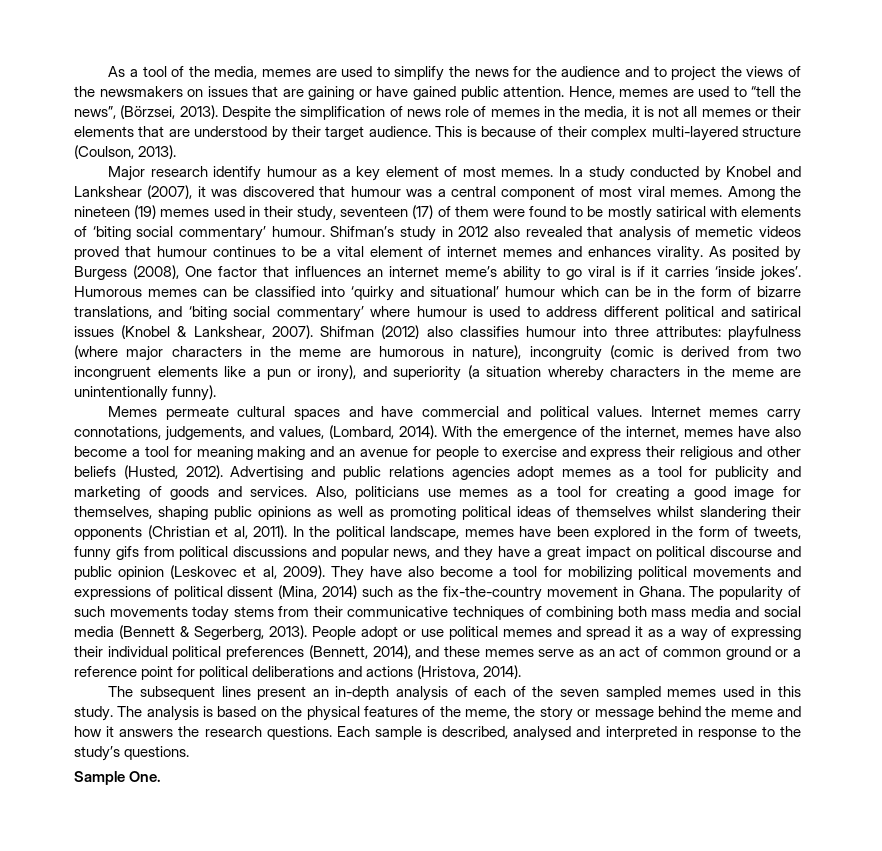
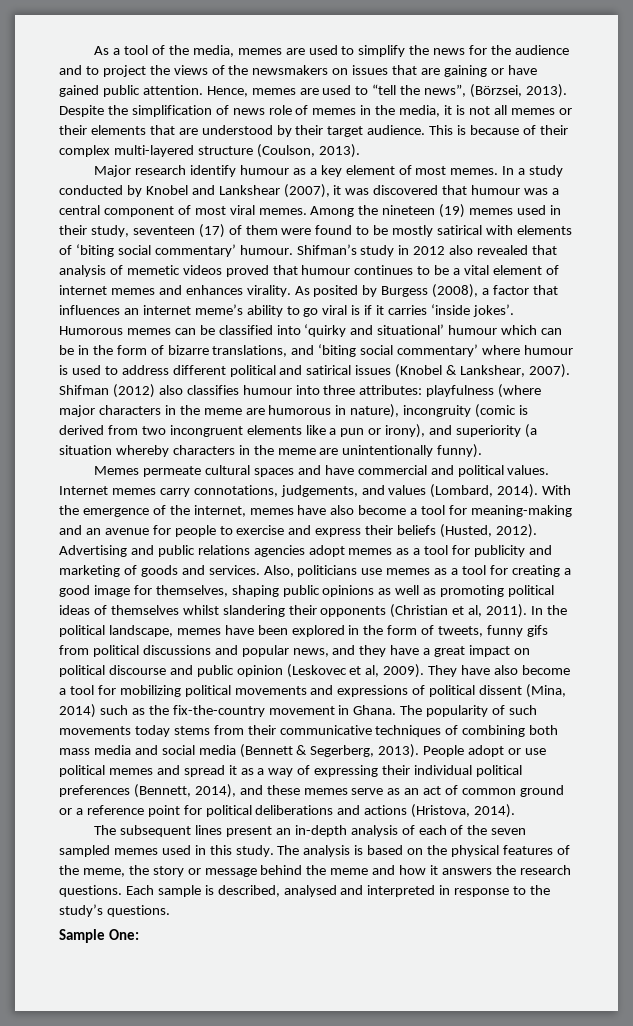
[185,266,212,277] One -> [482,288,490,295] a
[279,426,324,439] values, -> [388,485,427,495] values
[196,446,306,460] meaning making -> [470,505,572,517] meaning-making
[680,446,802,460] religious and other -> (394, 530) none
[129,771,162,782] One. -> [108,929,139,940] One:

